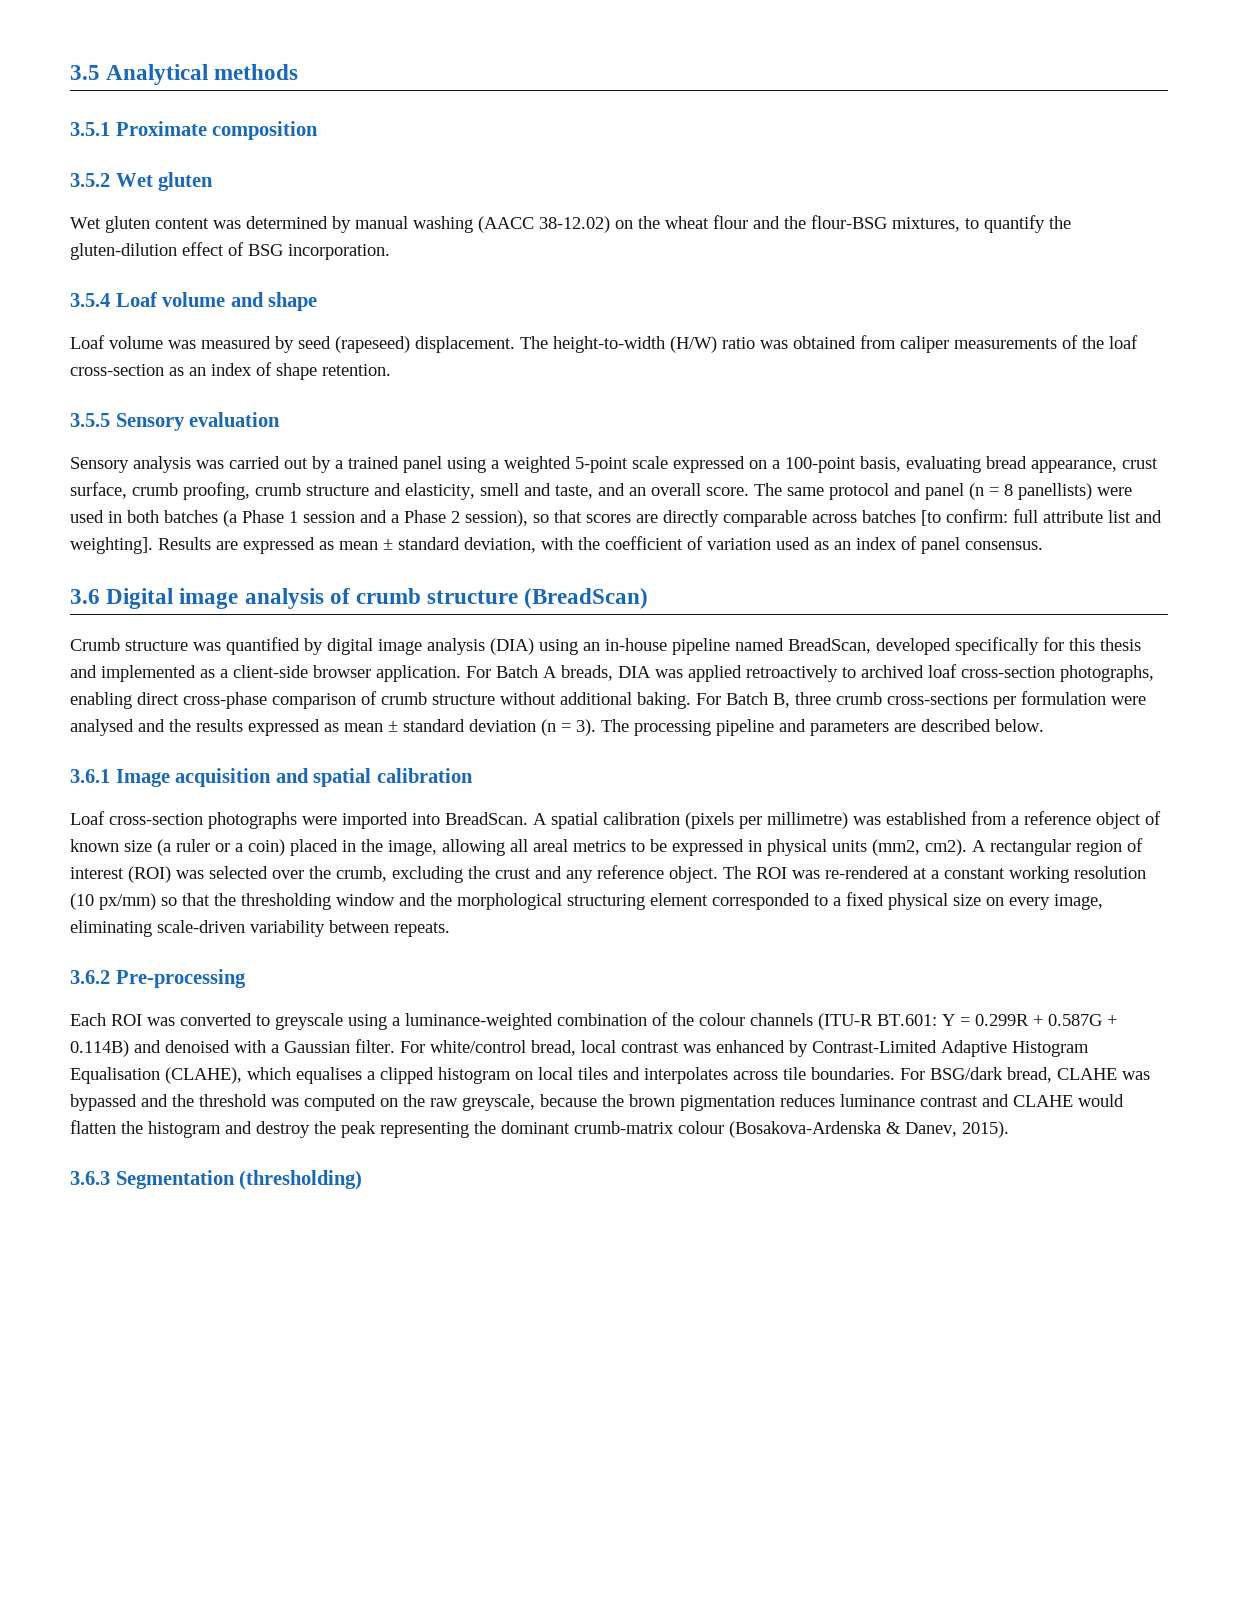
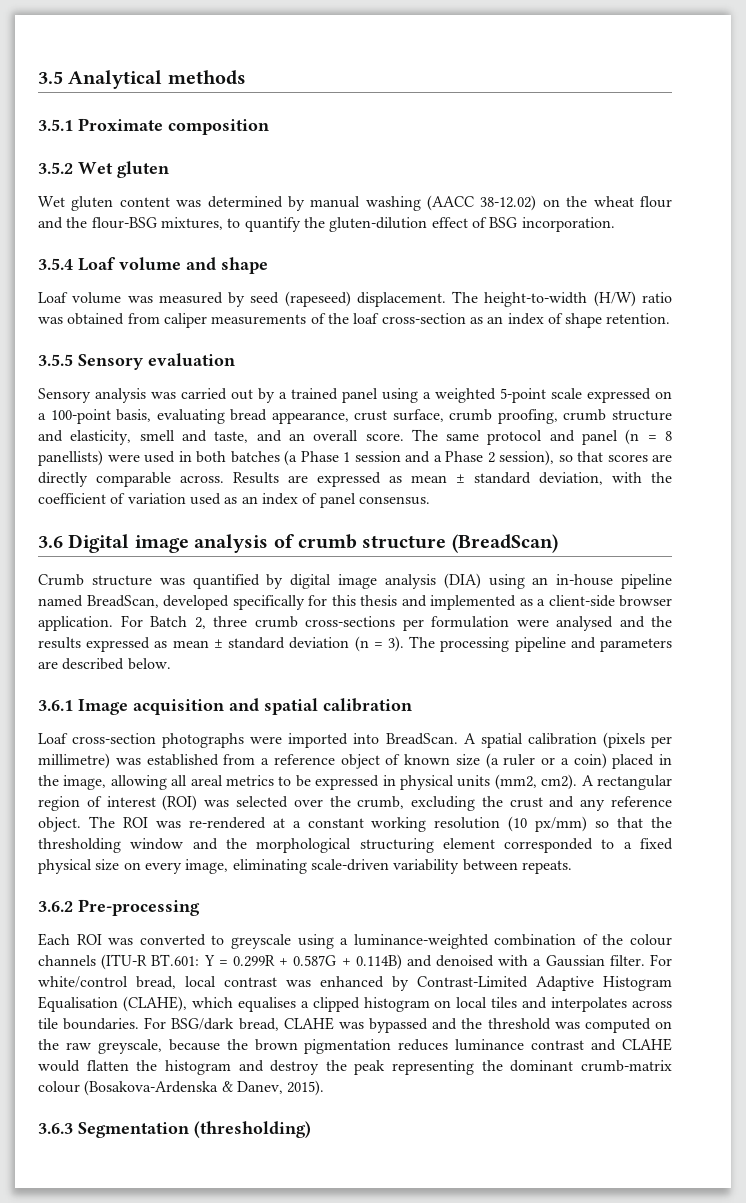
[812,509,1162,526] [70,537,153,554] across batches [to confirm: full attribute list and weighting]. -> [180,475,224,483] across.
[543,664,1154,682] [70,691,790,709] A breads, DIA was applied retroactively to archived loaf cross-section photographs, enabling direct cross-phase comparison of crumb structure without additional baking. For Batch B, -> [194,617,206,629] 2,

